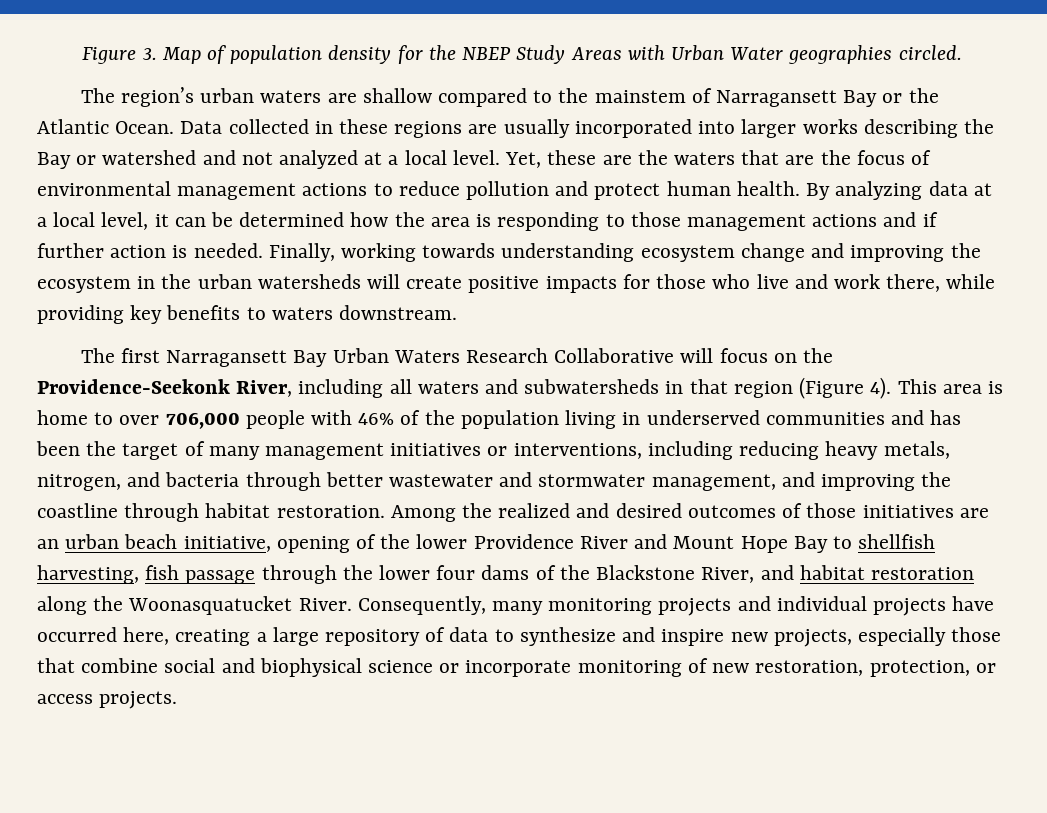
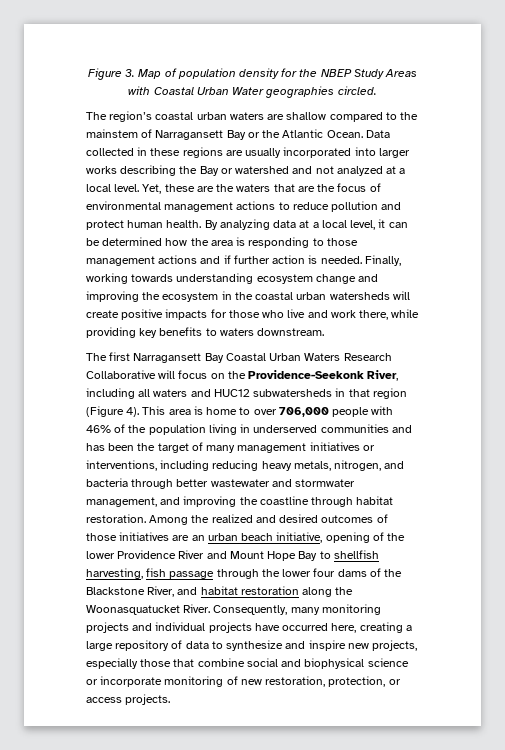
(665, 52) none -> [153,87,194,95] Coastal
(194, 97) none -> [155,112,194,120] coastal
(192, 281) none -> [255,292,294,300] coastal
(328, 358) none -> [225,353,266,361] Coastal
(519, 386) none -> [213,389,250,397] HUC12

